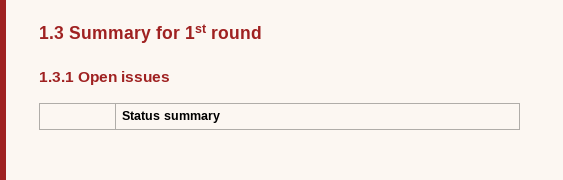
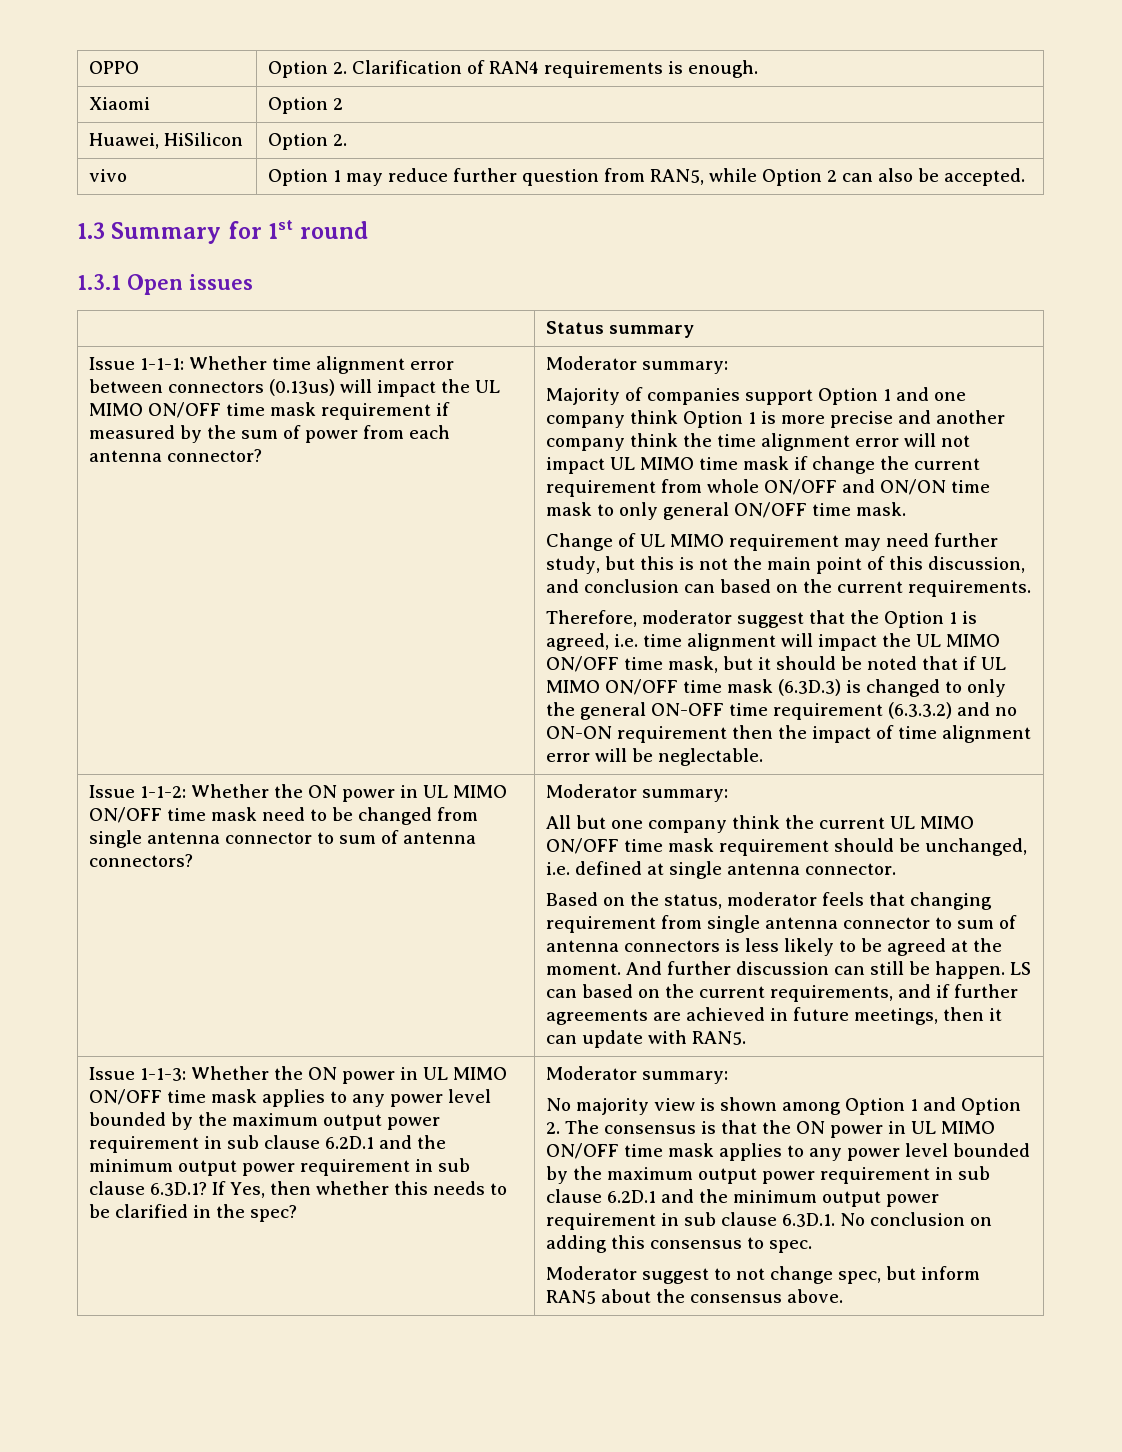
(39, 32) none -> [89,61,140,74] [268,60,759,78] [89,97,151,110] [268,97,344,114] [89,132,244,149] [268,133,348,150] [89,169,128,182] [268,168,1026,186] OPPO | Option 2. Clarification of RAN4 requirements is enough. // Xiaomi | Option 2 // Huawei, HiSilicon | Option 2. // vivo | Option 1 may reduce further question from RAN5, while Option 2 can also be accepted. //
(220, 117) none -> [89,356,455,374] [89,379,501,397] [89,402,451,420] [89,425,451,443] [89,449,263,462] [546,356,729,374] [546,387,967,405] [546,410,1006,428] [546,433,971,451] [546,456,981,474] [546,479,991,497] [546,502,907,520] [546,533,999,551] [546,556,1026,574] [546,579,1032,597] [546,610,978,628] [546,633,1001,651] [546,656,1007,673] [546,679,1007,697] [546,702,1018,720] [546,725,1032,743] [546,748,764,766] [89,784,508,802] [89,807,479,825] [89,830,477,848] [89,854,194,867] [546,784,729,802] [546,815,975,833] [546,838,1028,856] [546,861,897,879] [546,892,993,910] [546,915,1018,933] [546,938,1003,956] [546,961,1032,979] [546,984,1019,1002] [546,1007,1003,1025] [546,1030,747,1048] [89,1066,508,1084] [89,1089,492,1107] [89,1112,441,1130] [89,1135,447,1153] [89,1158,471,1176] [89,1181,508,1198] [89,1204,298,1222] [546,1066,729,1084] [546,1097,1022,1115] [546,1120,996,1138] [546,1143,1031,1161] [546,1166,991,1184] [546,1189,940,1207] [546,1212,993,1230] [546,1235,813,1253] [546,1266,981,1284] [546,1289,844,1304] // Issue 1-1-1: Whether time alignment error between connectors (0.13us) will impact the UL MIMO ON/OFF time mask requirement if measured by the sum of power from each antenna connector? | Moderator summary: // Majority of companies support Option 1 and one company think Option 1 is more precise and another company think the time alignment error will not impact UL MIMO time mask if change the current requirement from whole ON/OFF and ON/ON time mask to only general ON/OFF time mask. // Change of UL MIMO requirement may need further study, but this is not the main point of this discussion, and conclusion can based on the current requirements. // Therefore, moderator suggest that the Option 1 is agreed, i.e. time alignment will impact the UL MIMO ON/OFF time mask, but it should be noted that if UL MIMO ON/OFF time mask (6.3D.3) is changed to only the general ON-OFF time requirement (6.3.3.2) and no ON-ON requirement then the impact of time alignment error will be neglectable. // Issue 1-1-2: Whether the ON power in UL MIMO ON/OFF time mask need to be changed from single antenna connector to sum of antenna connectors? | Moderator summary: // All but one company think the current UL MIMO ON/OFF time mask requirement should be unchanged, i.e. defined at single antenna connector. // Based on the status, moderator feels that changing requirement from single antenna connector to sum of antenna connectors is less likely to be agreed at the moment. And further discussion can still be happen. LS can based on the current requirements, and if further agreements are achieved in future meetings, then it can update with RAN5. // Issue 1-1-3: Whether the ON power in UL MIMO ON/OFF time mask applies to any power level bounded by the maximum output power requirement in sub clause 6.2D.1 and the minimum output power requirement in sub clause 6.3D.1? If Yes, then whether this needs to be clarified in the spec? | Moderator summary: // No majority view is shown among Option 1 and Option 2. The consensus is that the ON power in UL MIMO ON/OFF time mask applies to any power level bounded by the maximum output power requirement in sub clause 6.2D.1 and the minimum output power requirement in sub clause 6.3D.1. No conclusion on adding this consensus to spec. // Moderator suggest to not change spec, but inform RAN5 about the consensus above.

